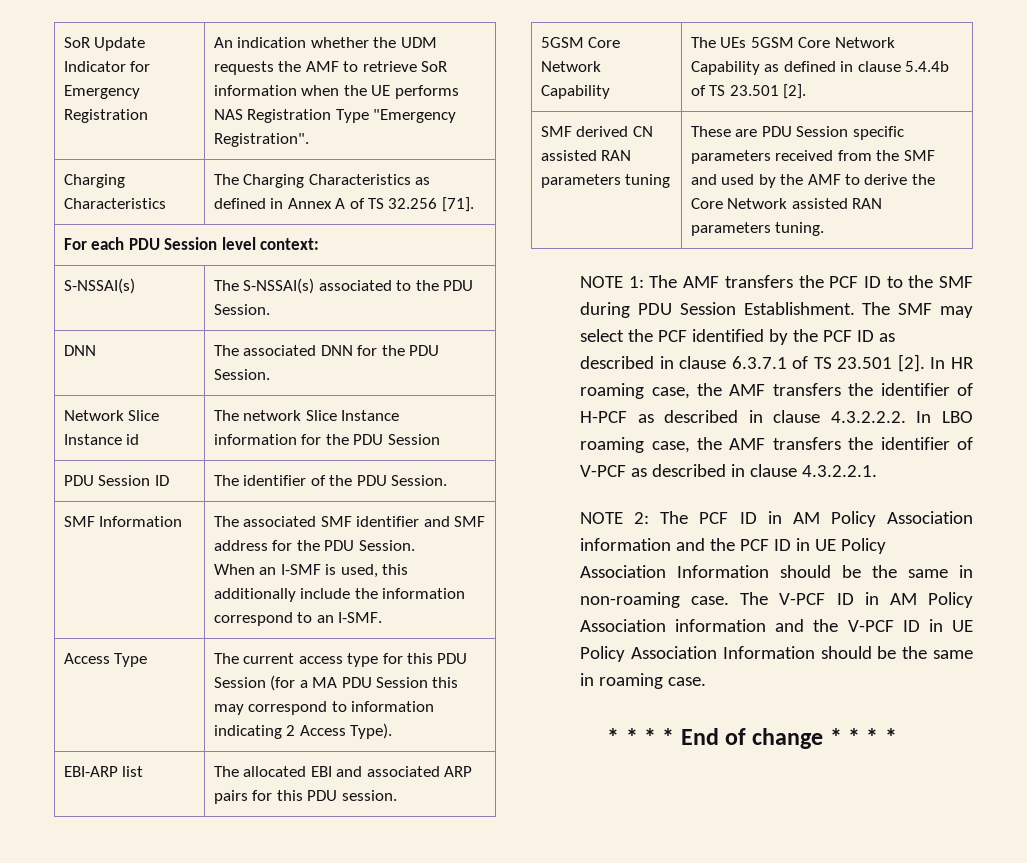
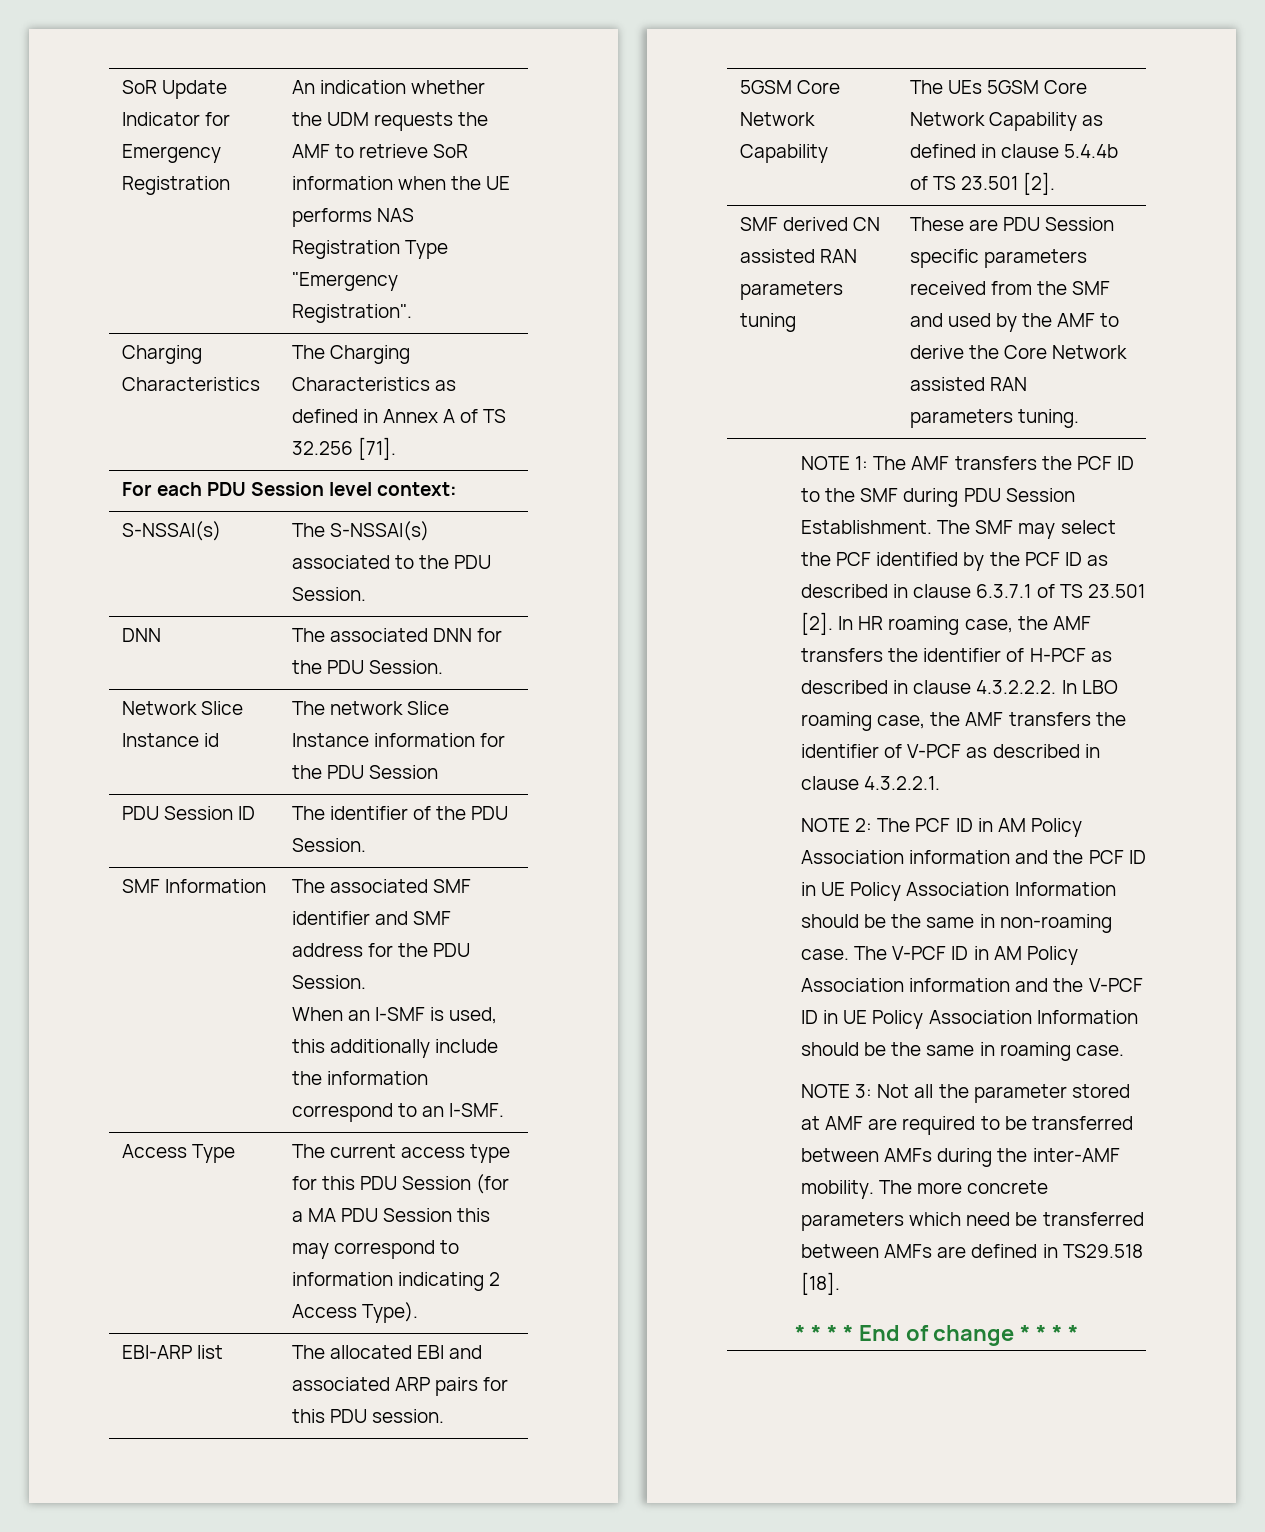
(707, 681) none -> [801,1084,1130,1103] [801,1116,1133,1135] [801,1148,1120,1167] [801,1180,1049,1199] [801,1212,1144,1231] [801,1244,1143,1258] [801,1272,841,1295] // NOTE 3: Not all the parameter stored at AMF are required to be transferred between AMFs during the inter-AMF mobility. The more concrete parameters which need be transferred between AMFs are defined in TS29.518 [18].

